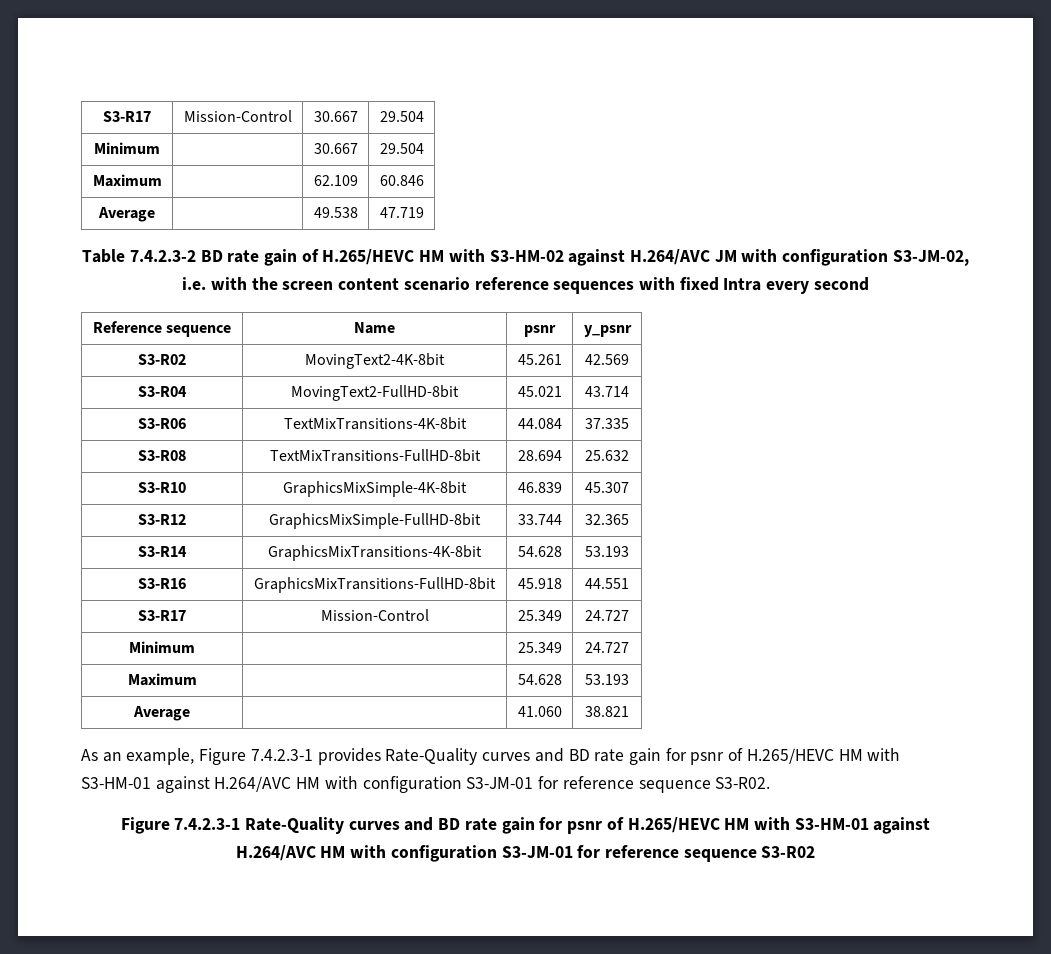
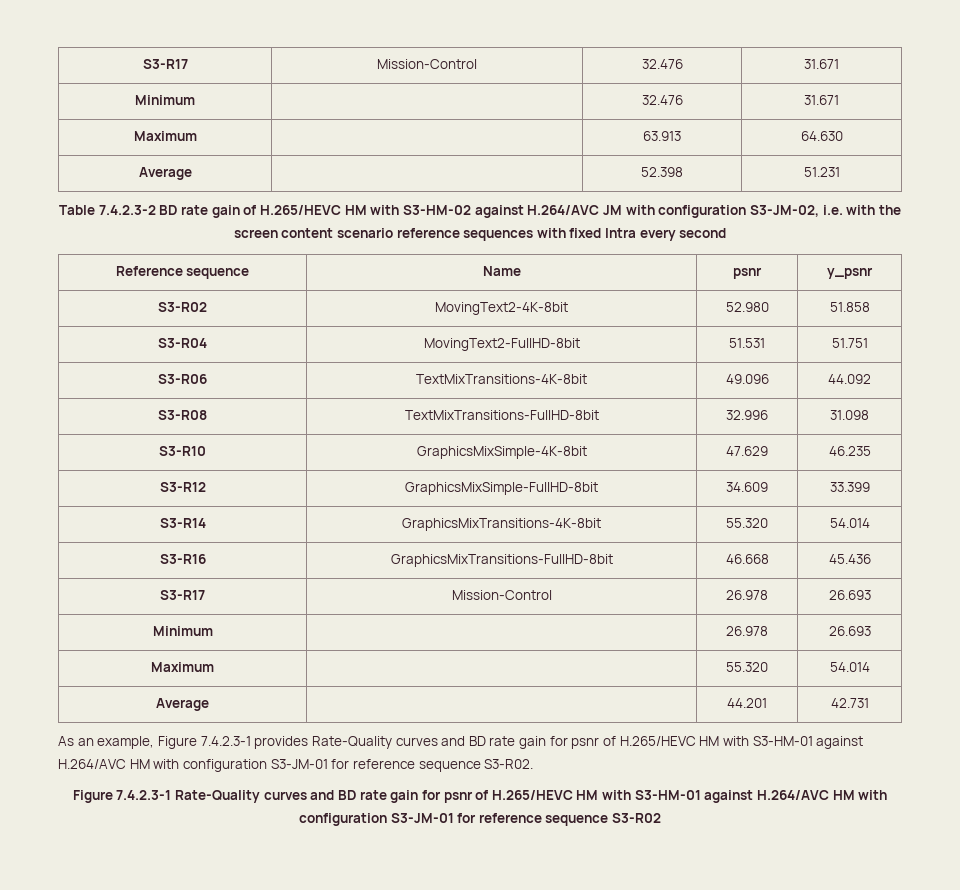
[103,111,151,122] [183,110,292,122] [313,111,358,122] [379,111,424,122] [94,142,160,154] [313,143,358,154] [379,143,424,154] [92,174,162,187] [313,175,358,186] [379,175,424,186] [98,207,155,222] [313,207,358,218] [379,207,424,218] S3-R17 | Mission-Control | 30.667 | 29.504 // Minimum | | 30.667 | 29.504 // Maximum | | 62.109 | 60.846 // Average | | 49.538 | 47.719 -> [142,59,188,69] [377,59,478,69] [641,59,683,69] [804,59,839,69] [135,95,195,105] [641,95,683,105] [804,95,839,105] [133,131,197,141] [643,131,681,141] [800,131,843,141] [138,167,192,180] [641,167,683,177] [803,167,840,177] S3-R17 | Mission-Control | 32.476 | 31.671 // Minimum | | 32.476 | 31.671 // Maximum | | 63.913 | 64.630 // Average | | 52.398 | 51.231
[517,354,562,365] [585,354,629,365] 45.261 | 42.569 -> [725,302,769,312] [829,302,870,312] 52.980 | 51.858
[517,386,562,397] [585,386,629,397] 45.021 | 43.714 -> [729,338,765,348] [831,338,868,348] 51.531 | 51.751
[517,418,562,429] [585,418,629,429] 44.084 | 37.335 -> [725,374,769,384] [828,374,871,384] 49.096 | 44.092
[517,450,562,461] [585,450,629,461] 28.694 | 25.632 -> [726,410,768,420] [830,410,869,420] 32.996 | 31.098
[517,482,562,493] [585,482,629,493] 46.839 | 45.307 -> [726,446,768,456] [828,446,871,456] 47.629 | 46.235
[517,514,562,525] [585,514,629,525] 33.744 | 32.365 -> [726,482,768,492] [829,482,870,492] 34.609 | 33.399
[517,546,562,557] [585,546,629,557] 54.628 | 53.193 -> [726,518,768,528] [829,518,870,528] 55.320 | 54.014
[517,578,562,589] [585,578,629,589] [138,610,186,621] [320,609,429,621] [517,610,562,621] [585,610,629,621] [129,641,195,653] [517,642,562,653] [585,642,629,653] [127,673,197,686] [517,674,562,685] [585,674,629,685] [133,706,190,721] [517,706,562,717] [585,706,629,717] 45.918 | 44.551 // S3-R17 | Mission-Control | 25.349 | 24.727 // Minimum | | 25.349 | 24.727 // Maximum | | 54.628 | 53.193 // Average | | 41.060 | 38.821 -> [725,554,769,564] [828,554,871,564] [160,590,205,600] [451,590,552,600] [726,590,768,600] [828,590,871,600] [152,626,213,636] [726,626,768,636] [828,626,871,636] [151,662,214,672] [726,662,768,672] [829,662,870,672] [156,698,209,711] [727,698,767,708] [830,698,869,708] 46.668 | 45.436 // S3-R17 | Mission-Control | 26.978 | 26.693 // Minimum | | 26.978 | 26.693 // Maximum | | 55.320 | 54.014 // Average | | 44.201 | 42.731

